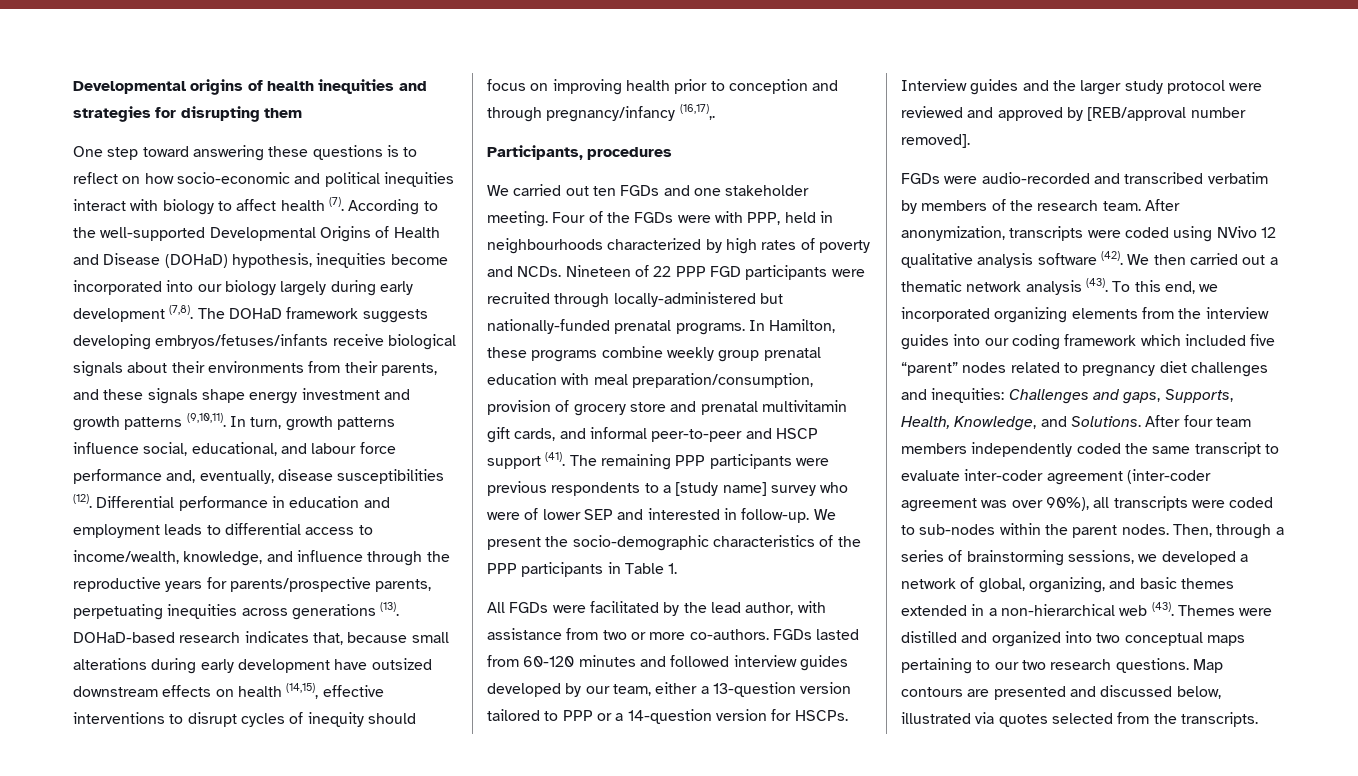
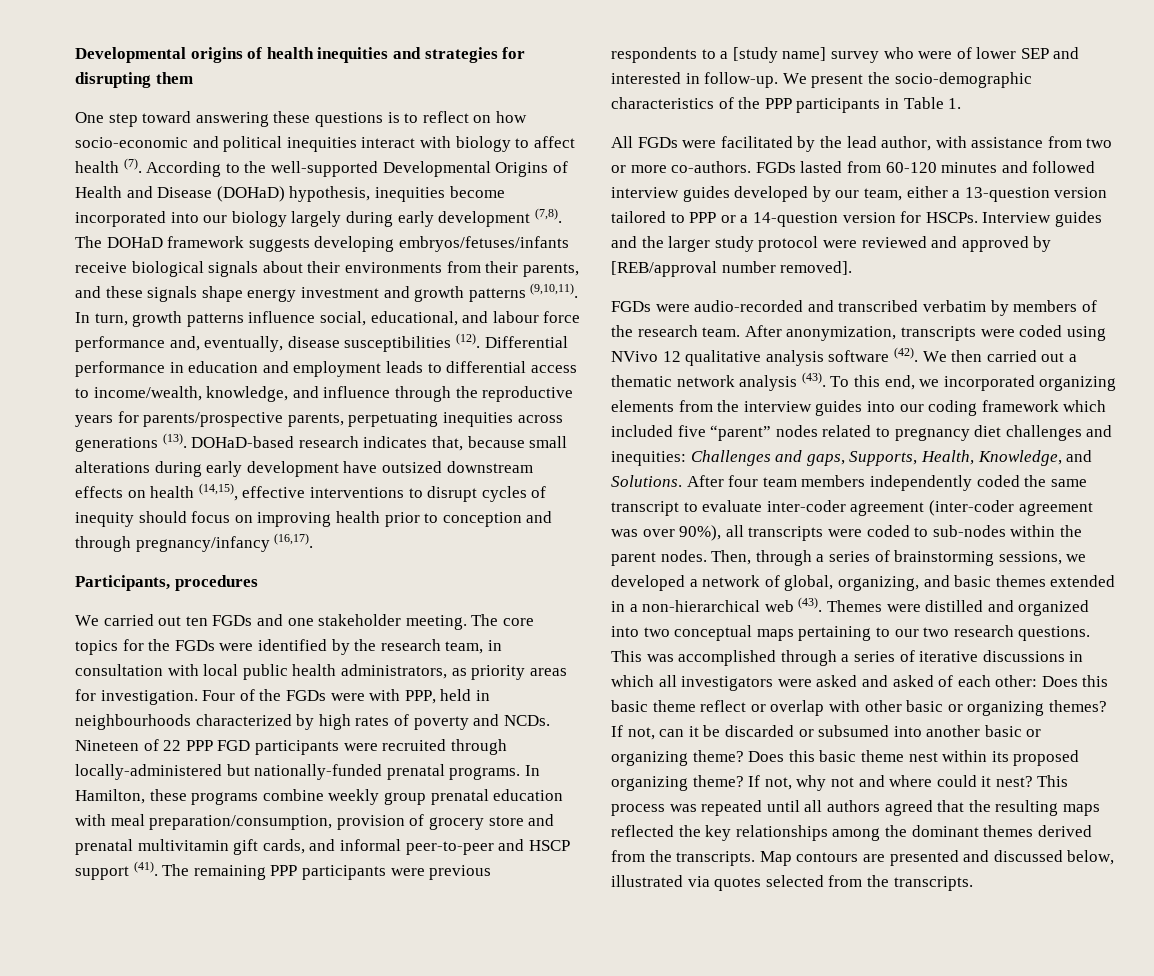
[679,104,715,120] (16,17),. -> [274,533,314,548] (16,17).
(548, 219) none -> [471,614,534,626] [75,639,502,655] [75,664,567,680] [75,689,198,705] The core topics for the FGDs were identified by the research team, in consultation with local public health administrators, as priority areas for investigation.
(1189, 665) none -> [611,650,1084,666] [611,675,1109,691] [611,700,1107,716] [611,725,1042,740] [611,750,1080,766] [611,775,1069,791] [611,800,1100,816] [611,825,1092,841] [611,850,756,866] This was accomplished through a series of iterative discussions in which all investigators were asked and asked of each other: Does this basic theme reflect or overlap with other basic or organizing themes? If not, can it be discarded or subsumed into another basic or organizing theme? Does this basic theme nest within its proposed organizing theme? If not, why not and where could it nest? This process was repeated until all authors agreed that the resulting maps reflected the key relationships among the dominant themes derived from the transcripts.

